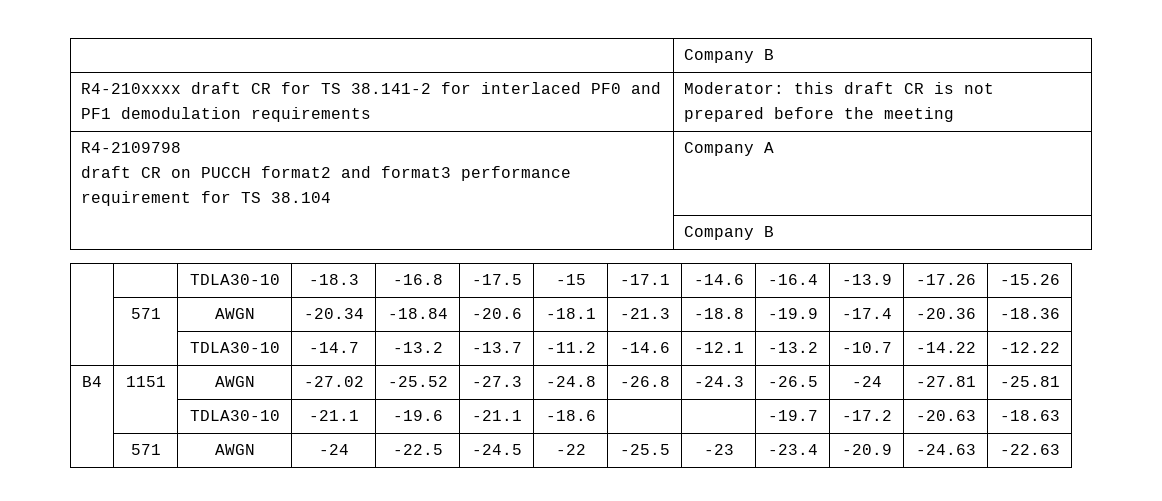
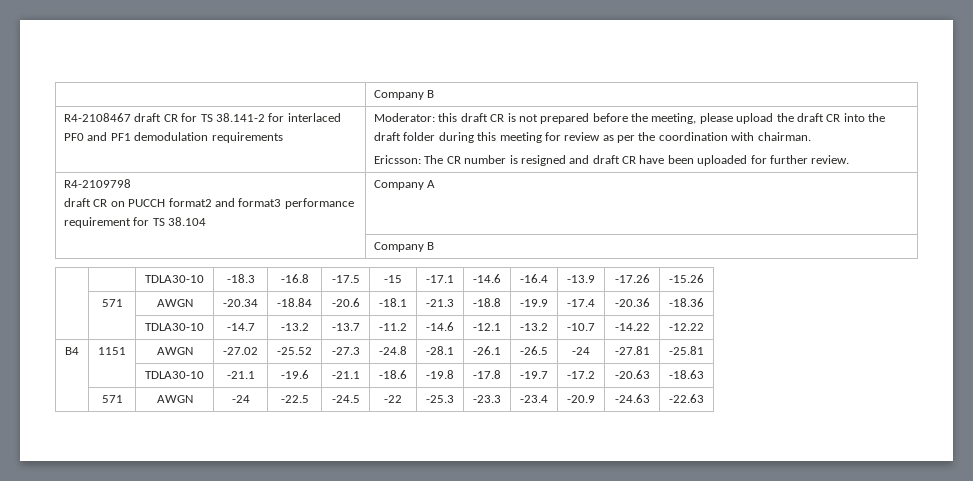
[684,49,775,63] [81,83,182,94] | Company B // R4-210xxxx -> [374,90,435,100] [64,113,132,122] | Company B // R4-2108467
[884,107,955,122] meeting -> [651,113,886,124] [374,132,811,143] [374,155,850,166] meeting, please upload the draft CR into the draft folder during this meeting for review as per the coordination with chairman. // Ericsson: The CR number is resigned and draft CR have been uploaded for further review.
[619,376,670,387] [693,376,744,387] -26.8 | -24.3 -> [426,346,454,355] [473,346,501,355] -28.1 | -26.1
(596, 415) | -> [426,370,454,379] [473,370,501,379] -19.8 | -17.8
[619,444,670,455] [703,444,734,455] -25.5 | -23 -> [426,395,454,403] [473,395,501,403] -25.3 | -23.3

